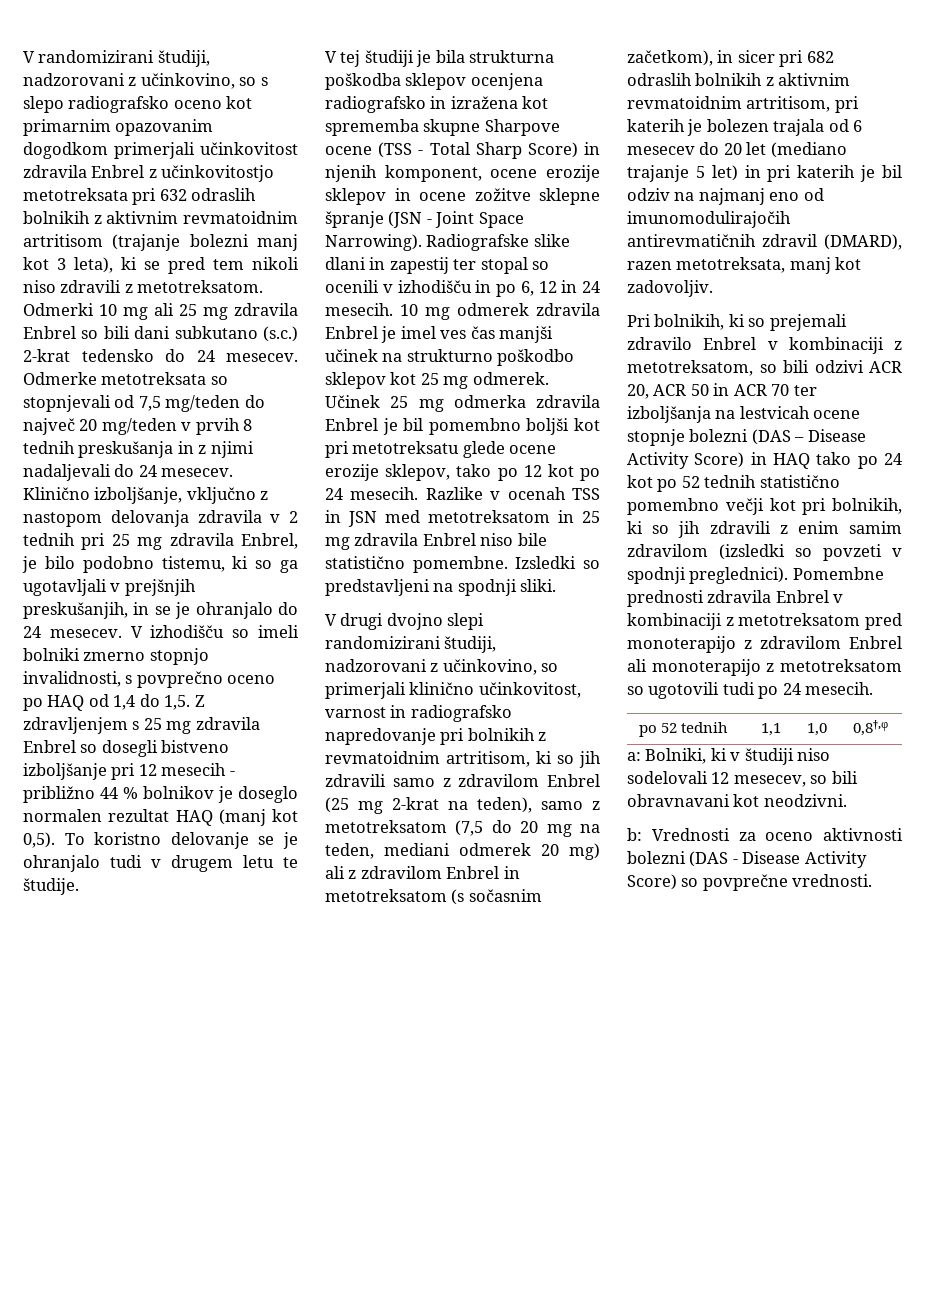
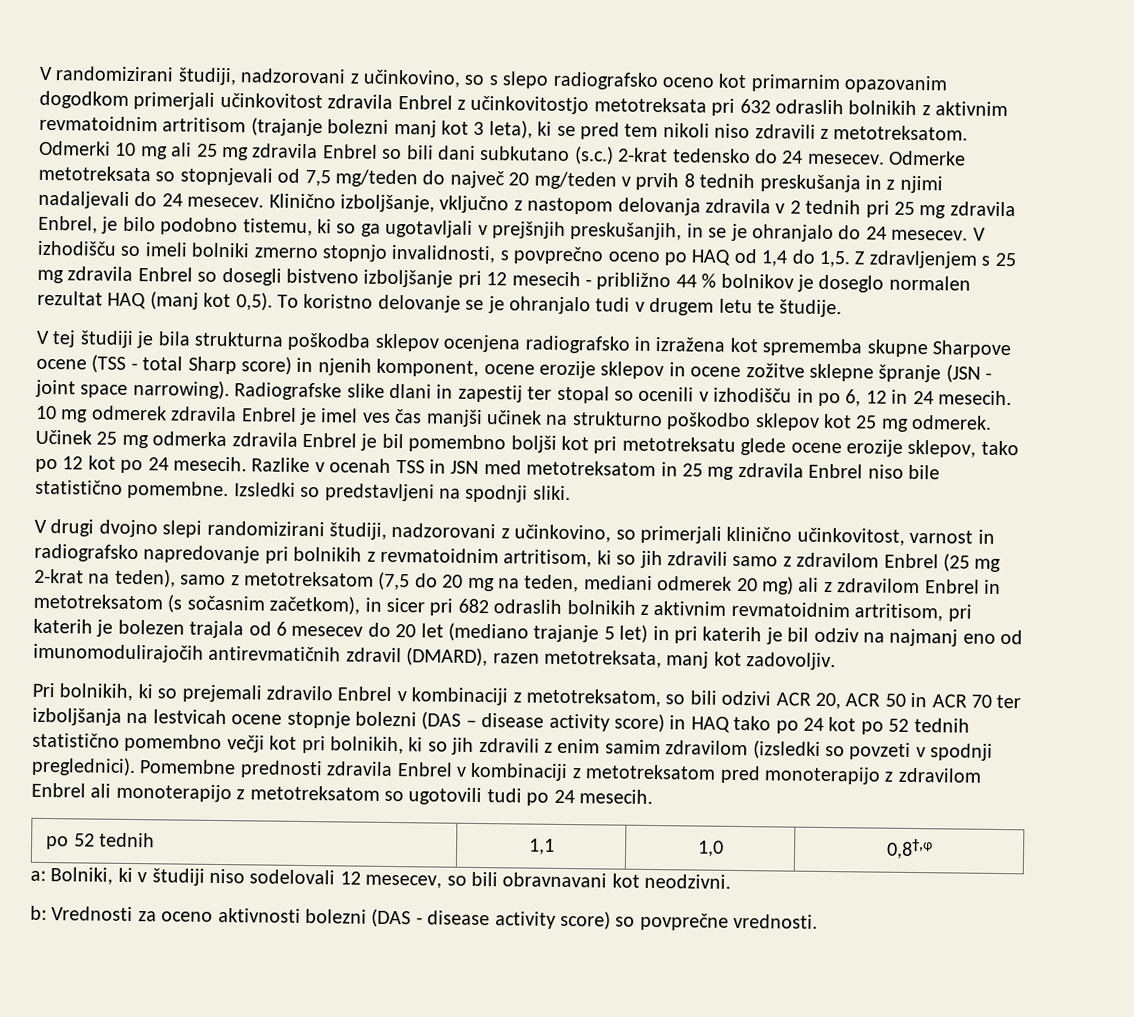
[429,142,578,159] Total Sharp Score) -> [142,356,292,375] total Sharp score)
[435,211,524,228] [325,234,422,251] Joint Space Narrowing). -> [35,379,230,400] joint space narrowing).
[807,429,866,442] [627,452,745,469] Disease Activity Score) -> [481,713,665,733] disease activity score)
[742,851,867,868] [627,874,677,890] Disease Activity Score) -> [427,910,611,930] disease activity score)

